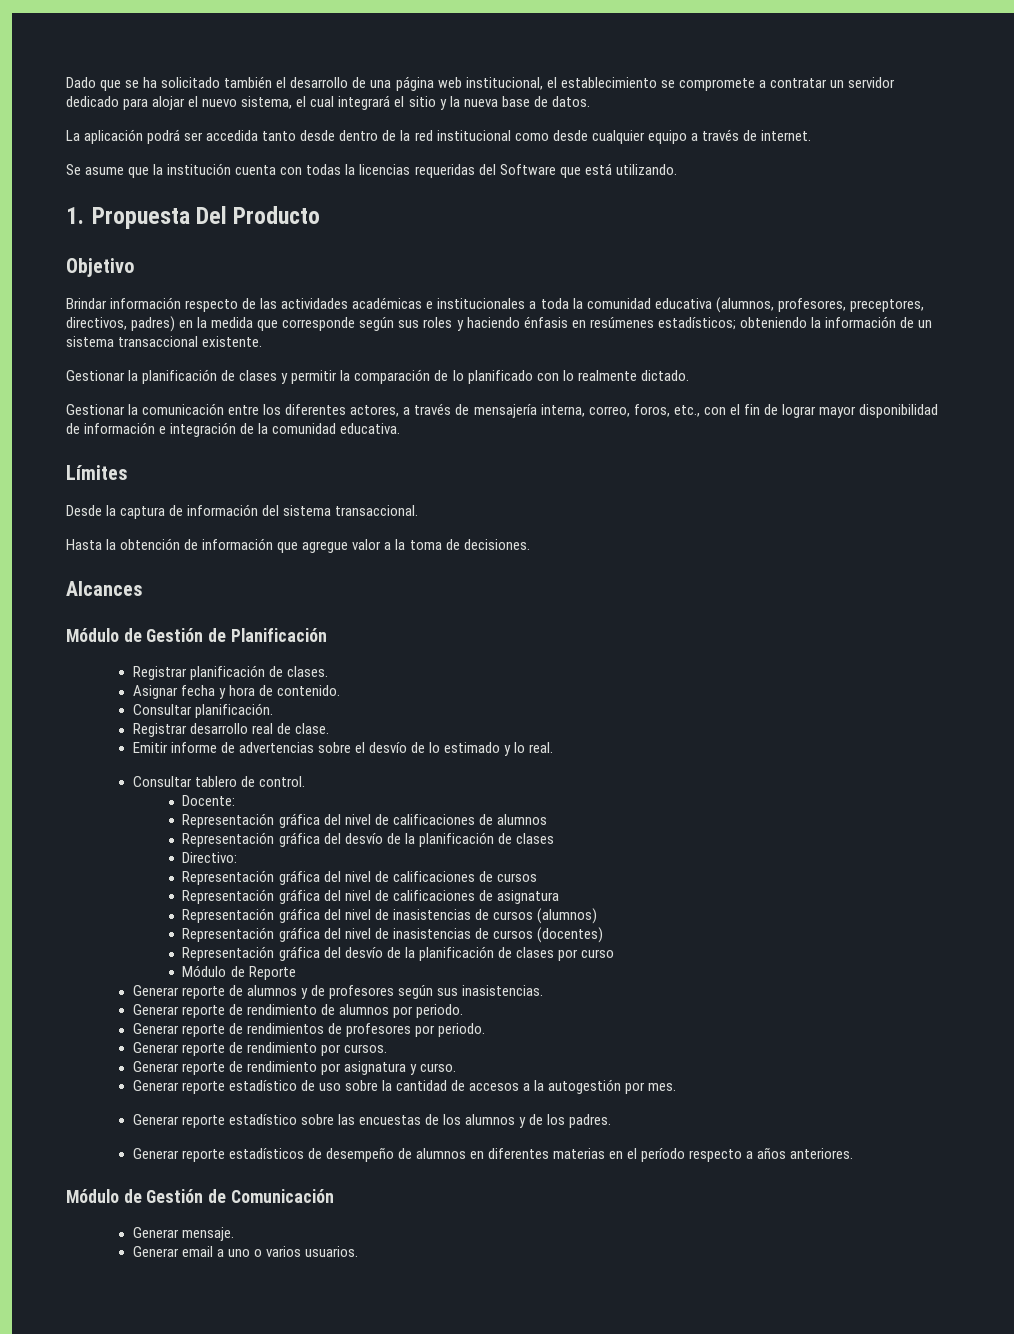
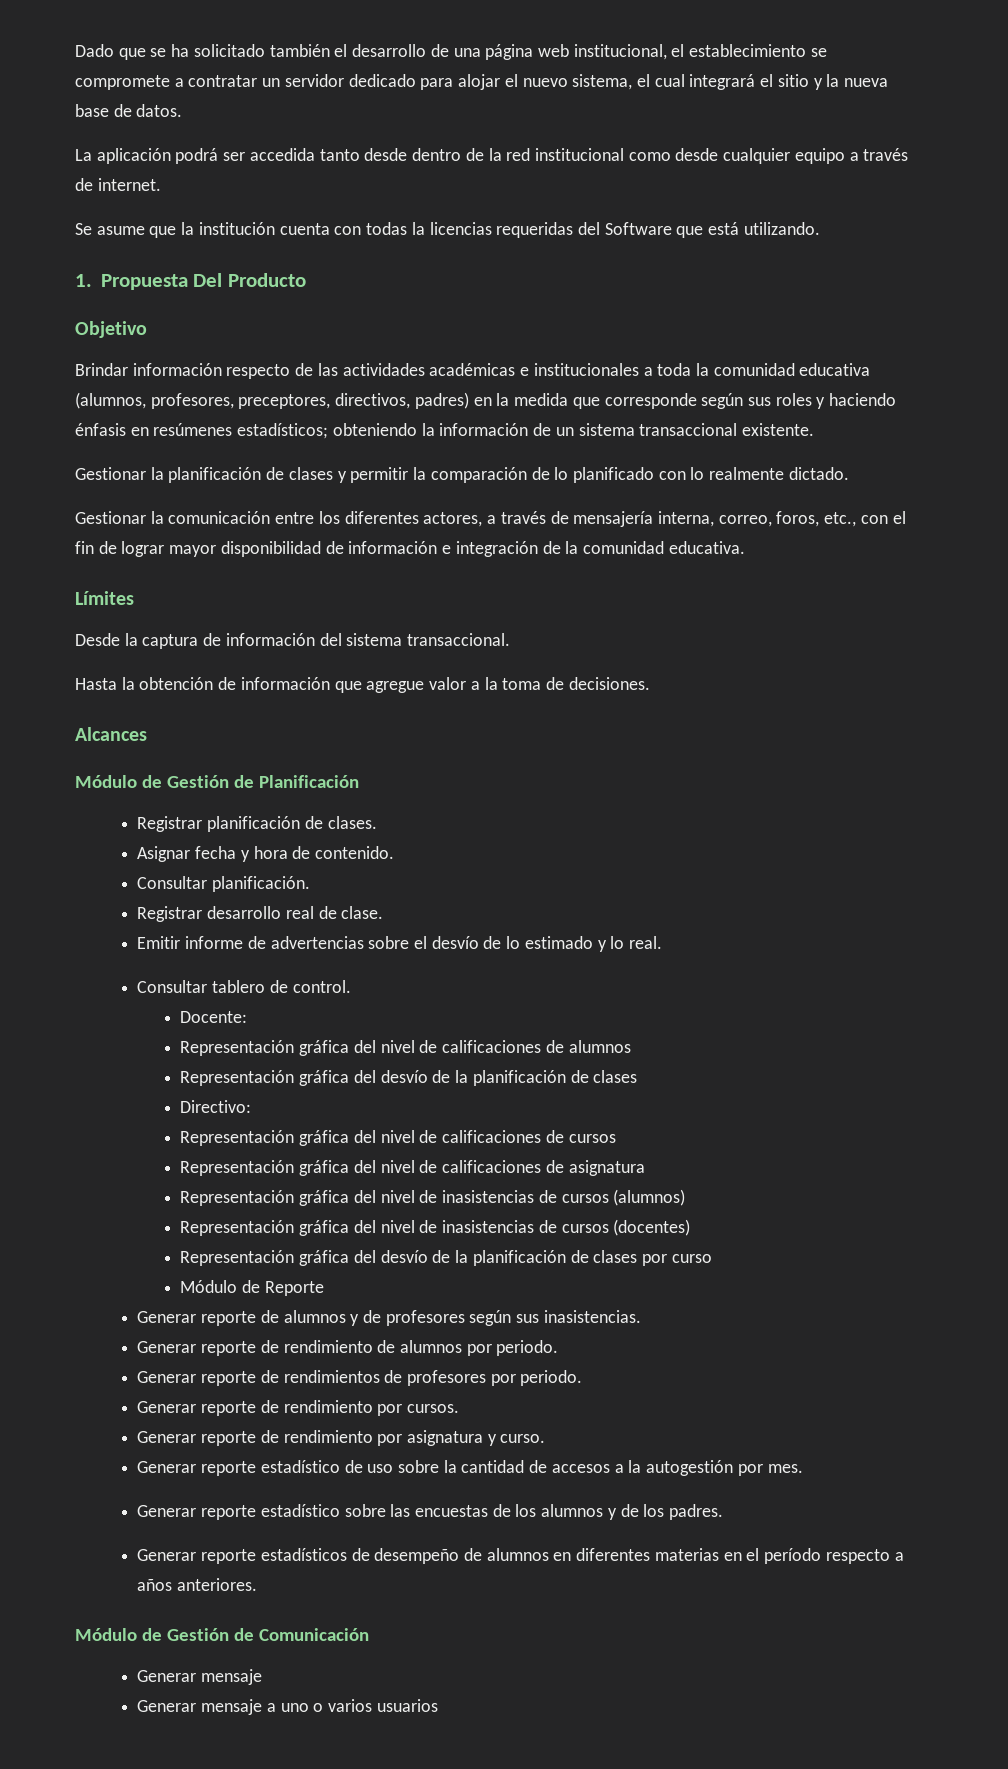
[181,1227,234,1241] [132,1246,213,1257] mensaje. // Generar email -> [201,1669,263,1685] [137,1699,263,1715] mensaje // Generar mensaje
[304,1246,358,1257] usuarios. -> [376,1699,438,1712] usuarios

